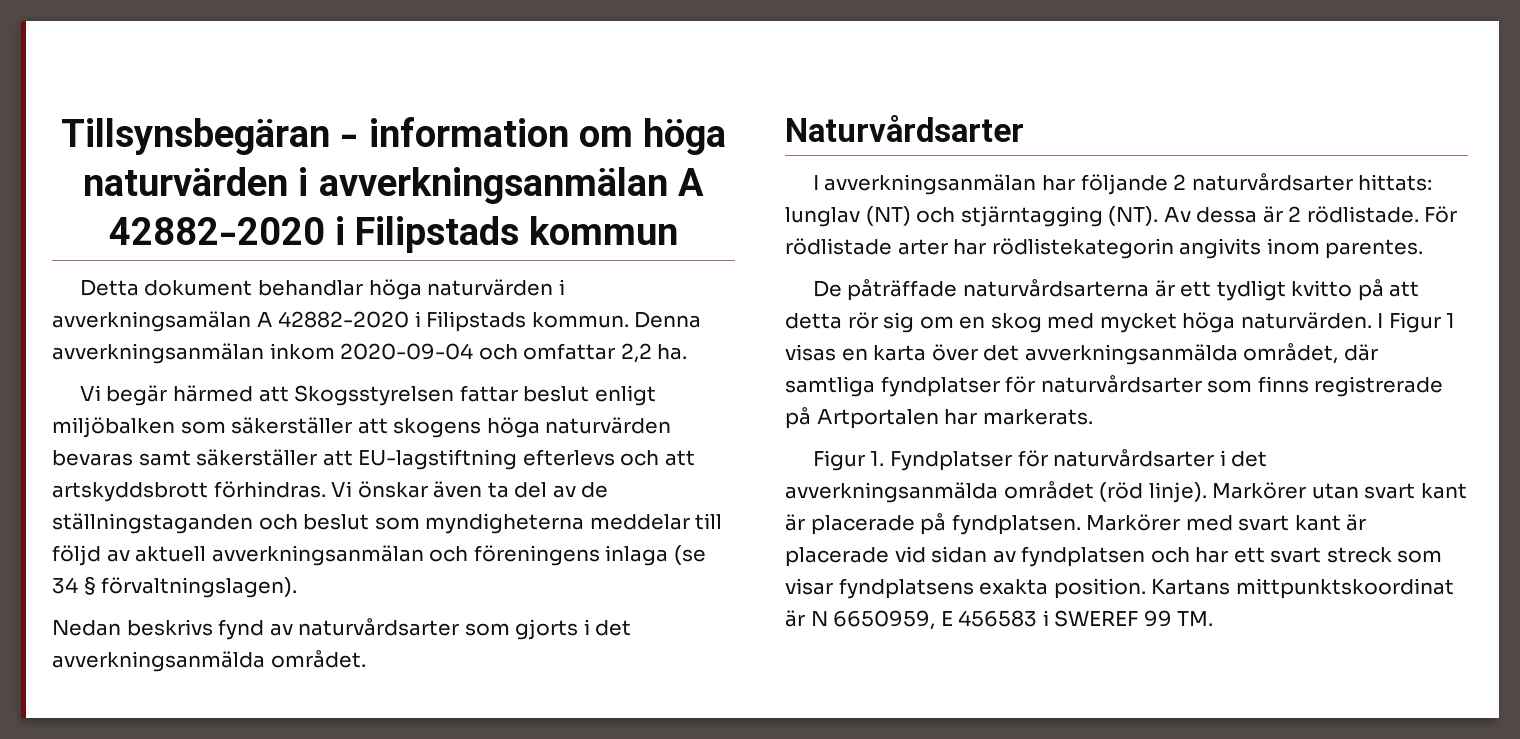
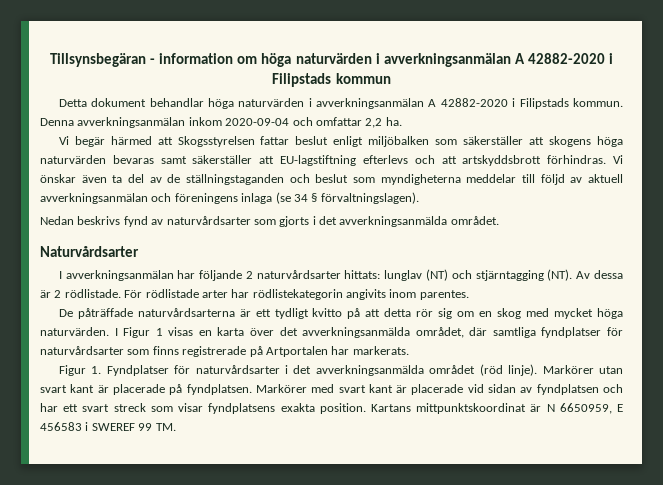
[52,311,251,332] avverkningsamälan -> [316,98,425,109] avverkningsanmälan

